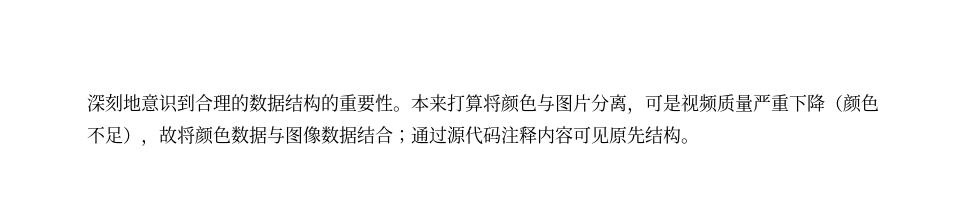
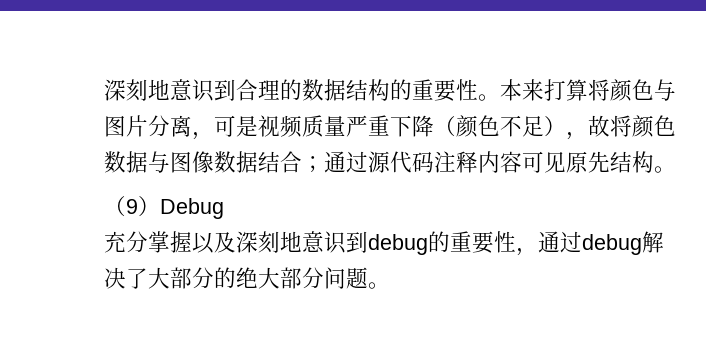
(699, 141) none -> [104,196,224,219] [104,231,664,256] [104,267,390,289] // （9）Debug // 充分掌握以及深刻地意识到debug的重要性，通过debug解决了大部分的绝大部分问题。

